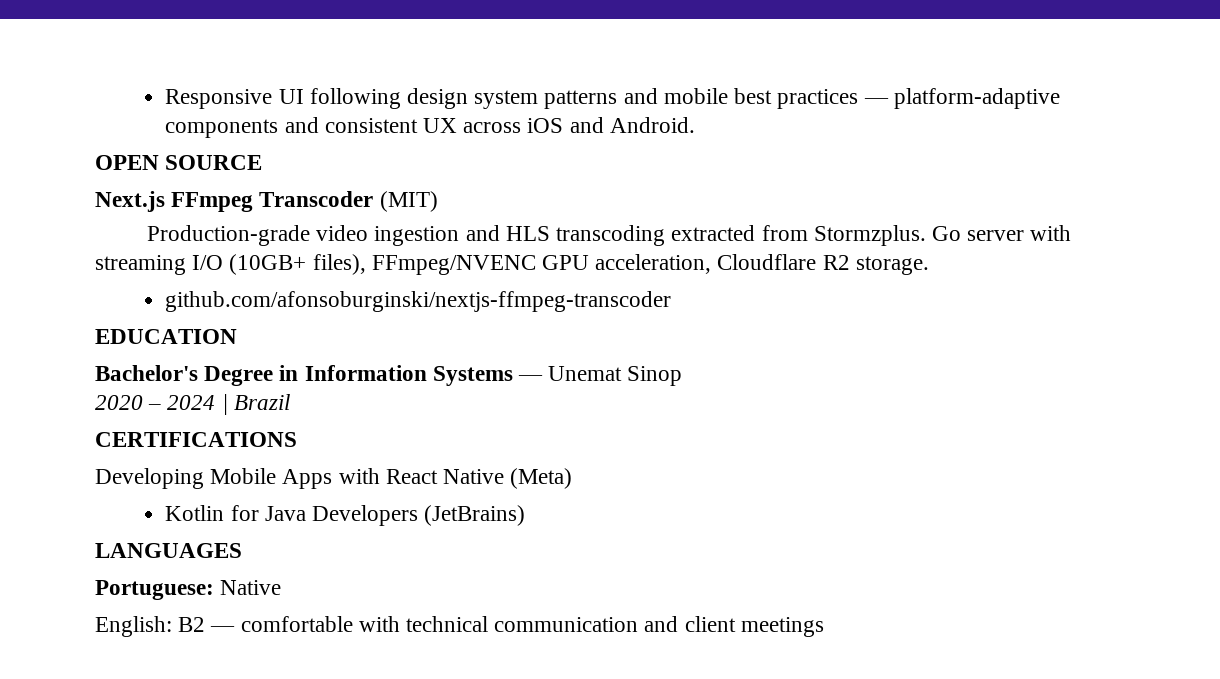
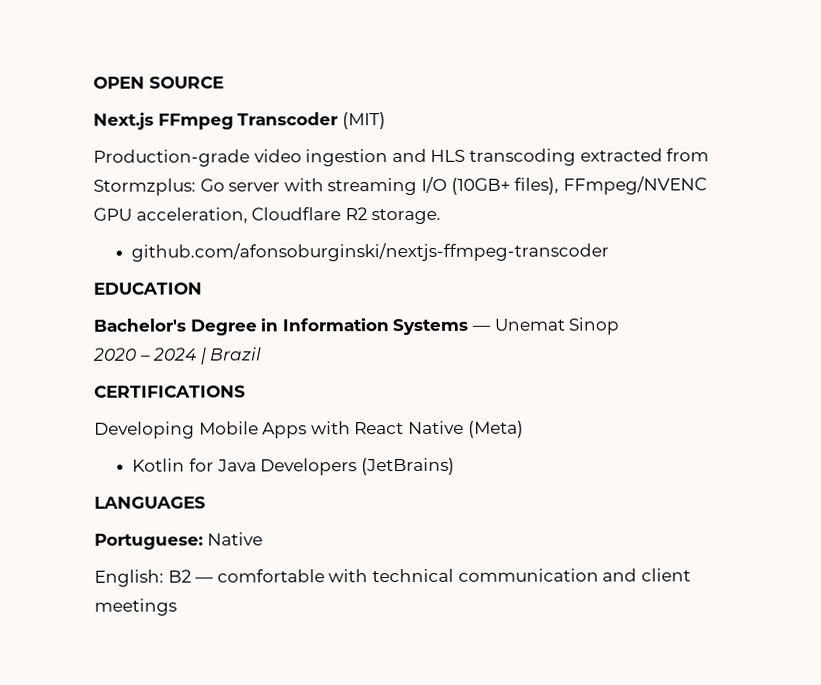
[165,88,1060,109] [165,117,695,138] Responsive UI following design system patterns and mobile best practices — platform-adaptive components and consistent UX across iOS and Android. // -> (93, 82) none
[813,225,926,246] Stormzplus. -> [93,178,196,196] Stormzplus:

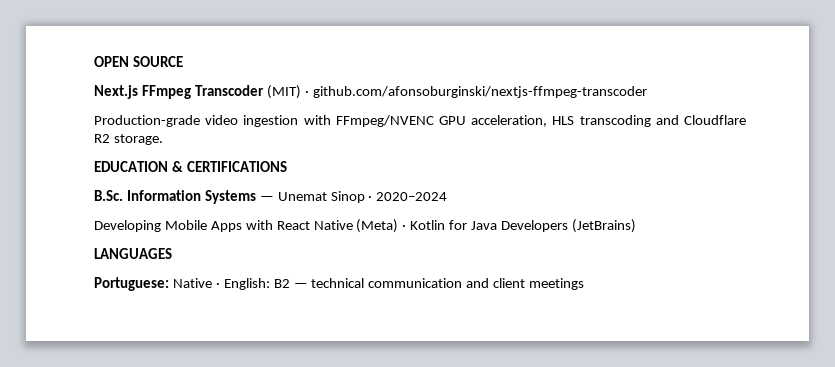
(386, 121) none -> [304,86,647,98] · github.com/afonsoburginski/nextjs-ffmpeg-transcoder
[391,148,710,166] [93,176,707,196] [93,207,442,225] [131,242,610,262] [93,282,202,295] [93,318,279,336] and HLS transcoding extracted from Stormzplus: Go server with streaming I/O (10GB+ files), FFmpeg/NVENC GPU acceleration, Cloudflare R2 storage. // github.com/afonsoburginski/nextjs-ffmpeg-transcoder // EDUCATION // Bachelor's Degree in -> [303,115,746,127] [94,134,163,145] [94,161,287,172] [94,190,123,201] with FFmpeg/NVENC GPU acceleration, HLS transcoding and Cloudflare R2 storage. // EDUCATION & CERTIFICATIONS // B.Sc.
[93,347,263,365] [94,385,246,398] // 2020 – 2024 | Brazil // CERTIFICATIONS -> [368,192,448,201] · 2020–2024
(524, 429) // -> [402,224,407,230] ·
(263, 539) // -> [215,282,220,288] ·
[216,569,369,583] comfortable with -> (308, 285) none

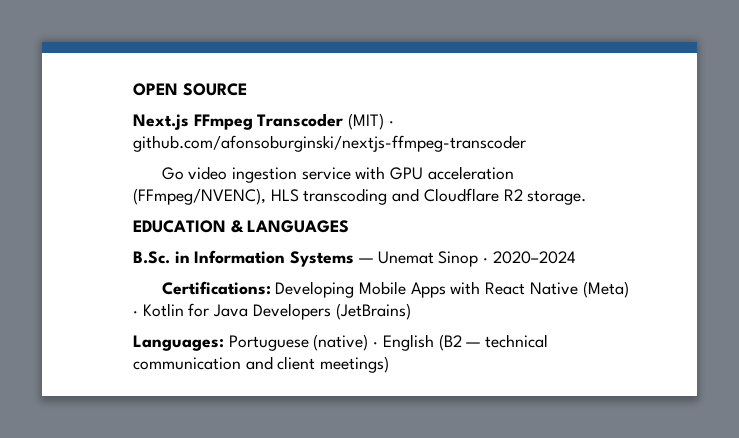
[94,115,200,127] Production-grade -> [161,167,184,180] Go
[303,115,548,127] with FFmpeg/NVENC GPU acceleration, -> [301,166,514,180] [133,188,266,205] service with GPU acceleration (FFmpeg/NVENC),
[186,161,287,172] CERTIFICATIONS -> [247,220,350,233] LANGUAGES
(123, 195) none -> [174,251,190,263] in
(448, 196) none -> [161,281,271,295] Certifications:
[94,248,172,259] [94,277,290,291] LANGUAGES // Portuguese: Native · English: B2 -> [133,334,462,351] Languages: Portuguese (native) · English (B2
[529,278,585,290] meetings -> [320,356,390,373] meetings)

